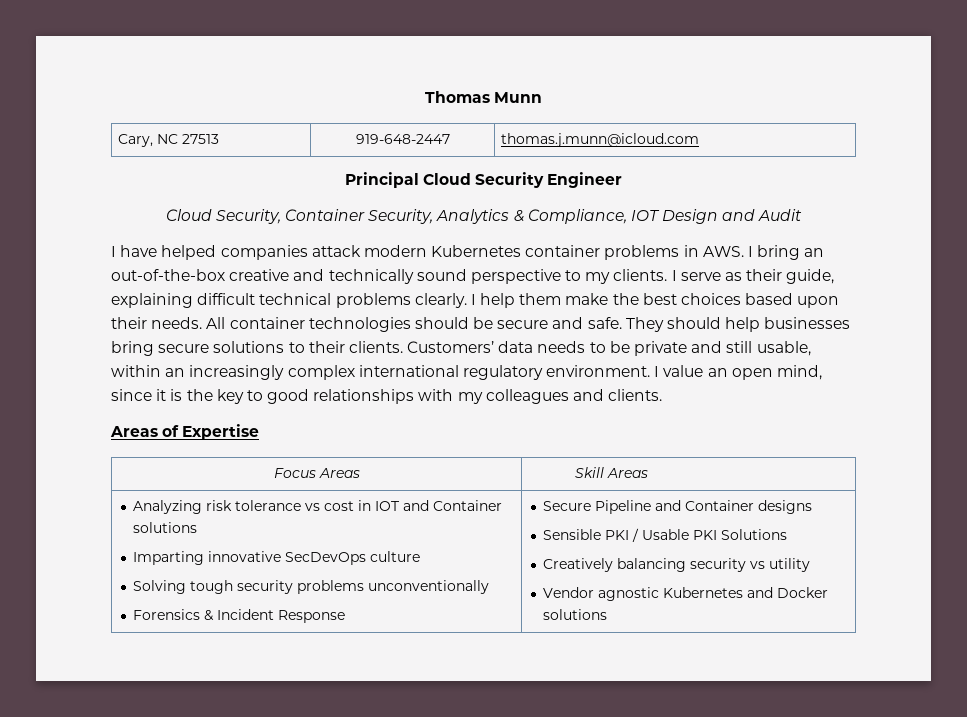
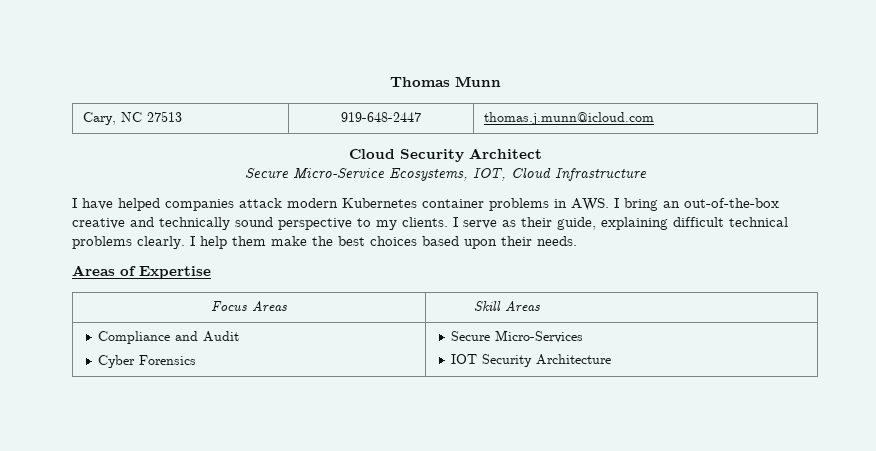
[344,172,419,188] Principal -> (655, 118) none
[547,172,623,188] [165,209,803,224] Engineer // Cloud Security, Container Security, Analytics & Compliance, IOT Design and Audit -> [468,148,542,159] [244,167,647,181] Architect // Secure Micro-Service Ecosystems, IOT, Cloud Infrastructure
[206,317,851,332] [111,341,811,356] [111,365,823,380] [111,389,663,404] All container technologies should be secure and safe. They should help businesses bring secure solutions to their clients. Customers’ data needs to be private and still usable, within an increasingly complex international regulatory environment. I value an open mind, since it is the key to good relationships with my colleagues and clients. -> (577, 241) none
[133,500,503,514] [133,522,198,533] [133,551,421,565] [133,580,490,594] [133,609,346,623] [543,500,813,514] [543,528,788,542] [543,558,811,572] [543,587,829,601] [543,609,608,620] Analyzing risk tolerance vs cost in IOT and Container solutions // Imparting innovative SecDevOps culture // Solving tough security problems unconventionally // Forensics & Incident Response | Secure Pipeline and Container designs // Sensible PKI / Usable PKI Solutions // Creatively balancing security vs utility // Vendor agnostic Kubernetes and Docker solutions -> [98,331,240,344] [98,355,197,368] [451,330,584,343] [451,354,612,367] Compliance and Audit // Cyber Forensics | Secure Micro-Services // IOT Security Architecture

